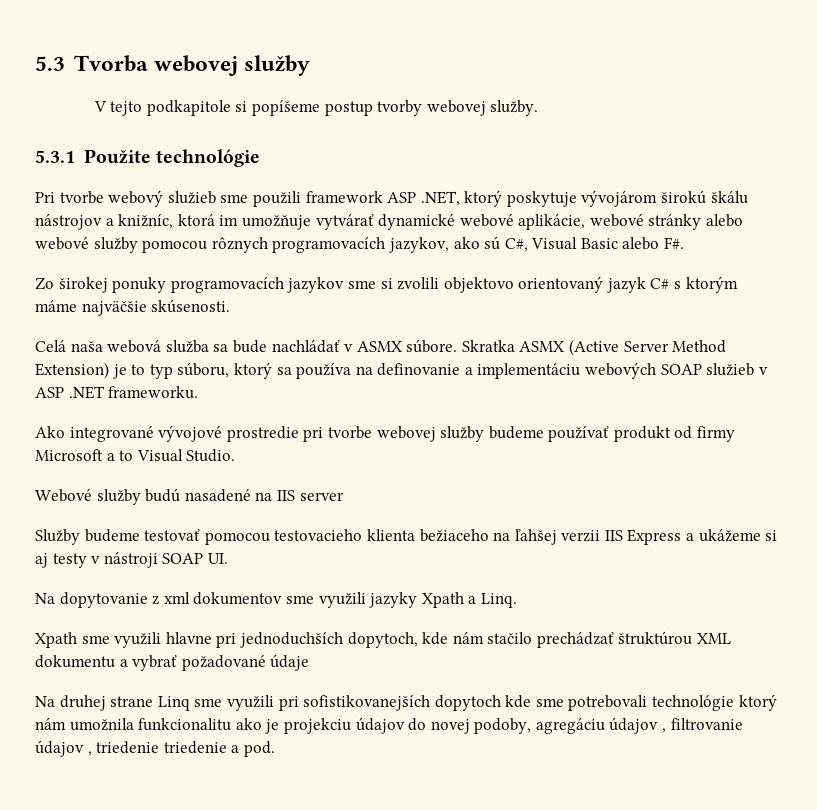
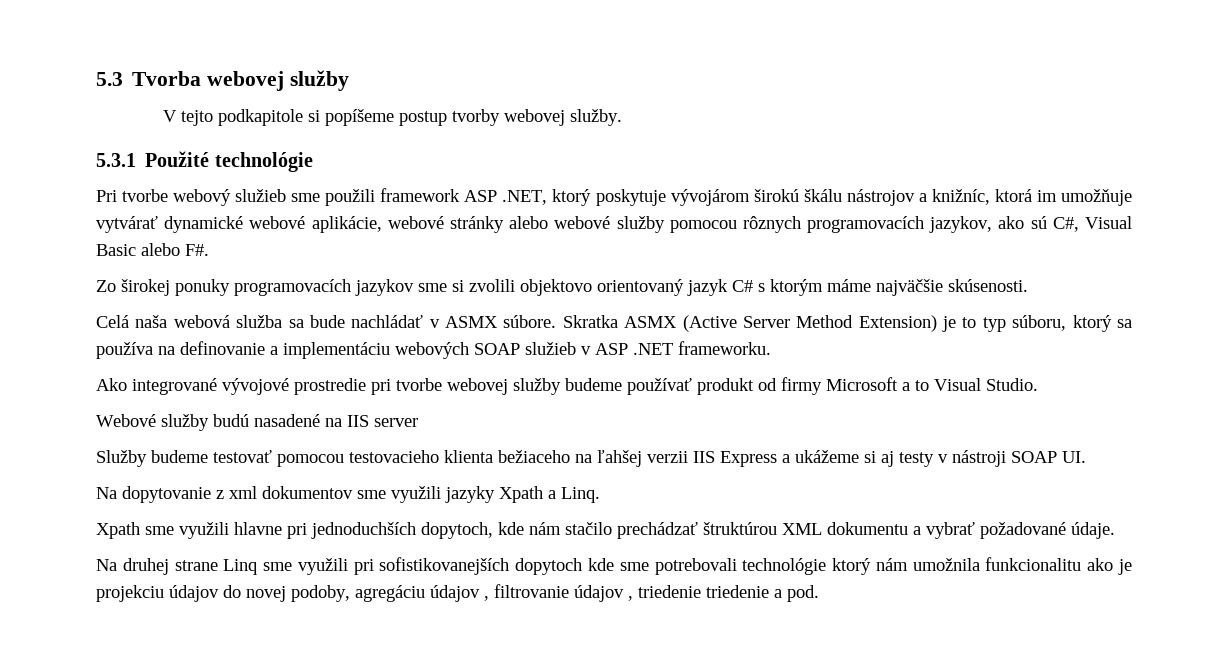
[83,149,151,164] Použite -> [145,151,210,167] Použité
[270,654,310,671] údaje -> [1071,522,1115,539] údaje.

